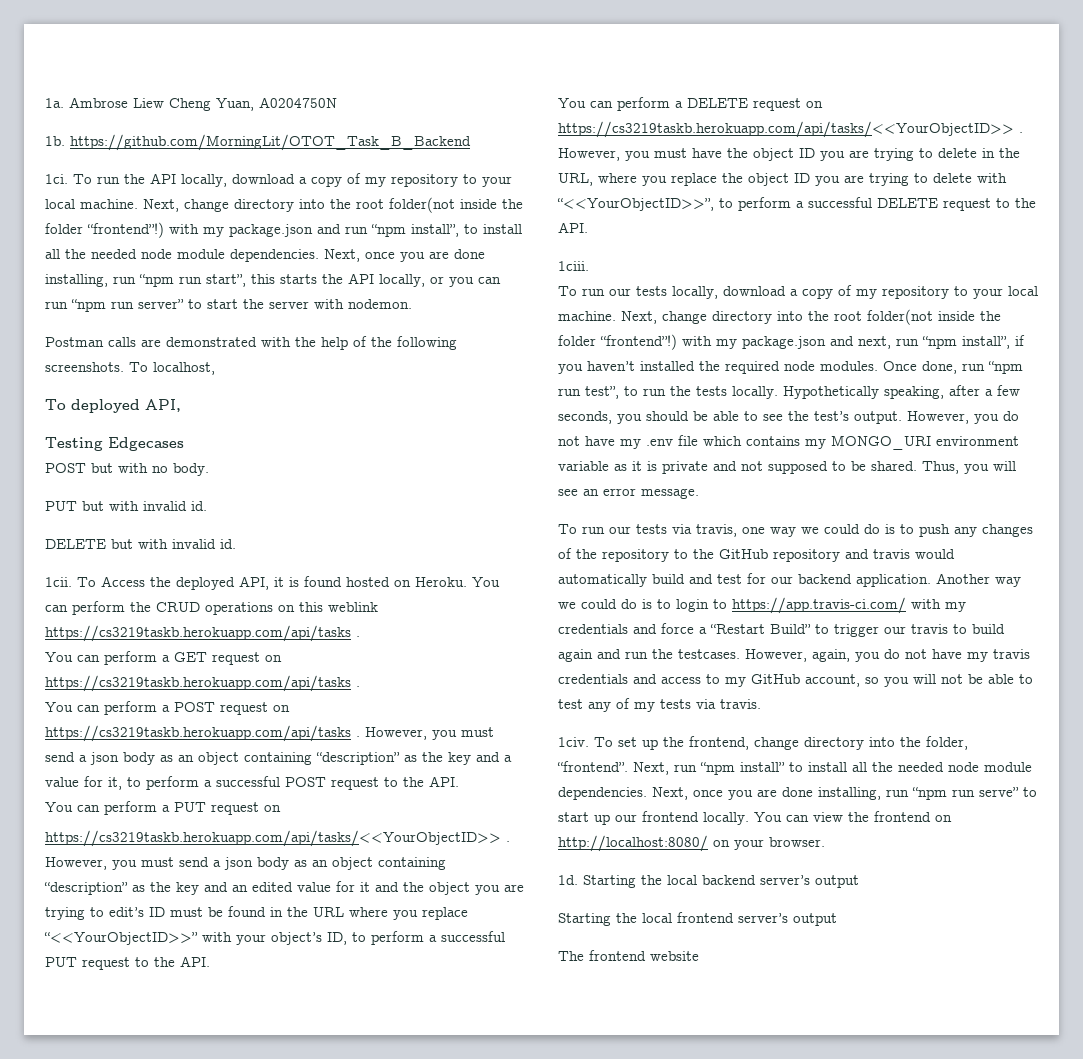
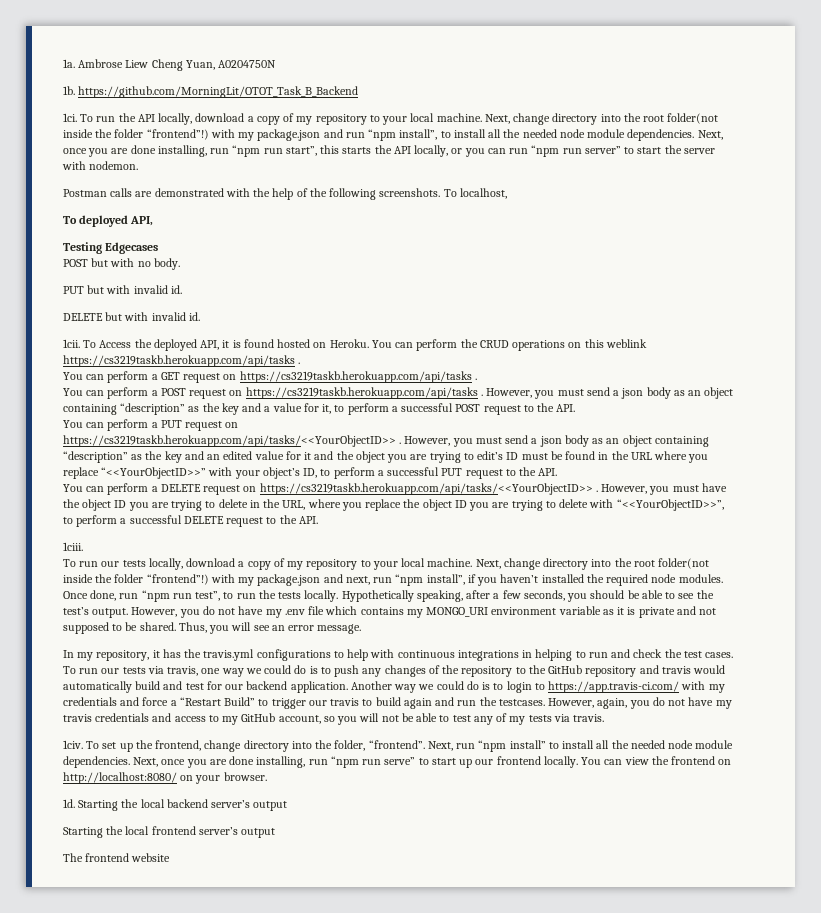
(699, 493) none -> [63,649,734,661] In my repository, it has the travis.yml configurations to help with continuous integrations in helping to run and check the test cases.

